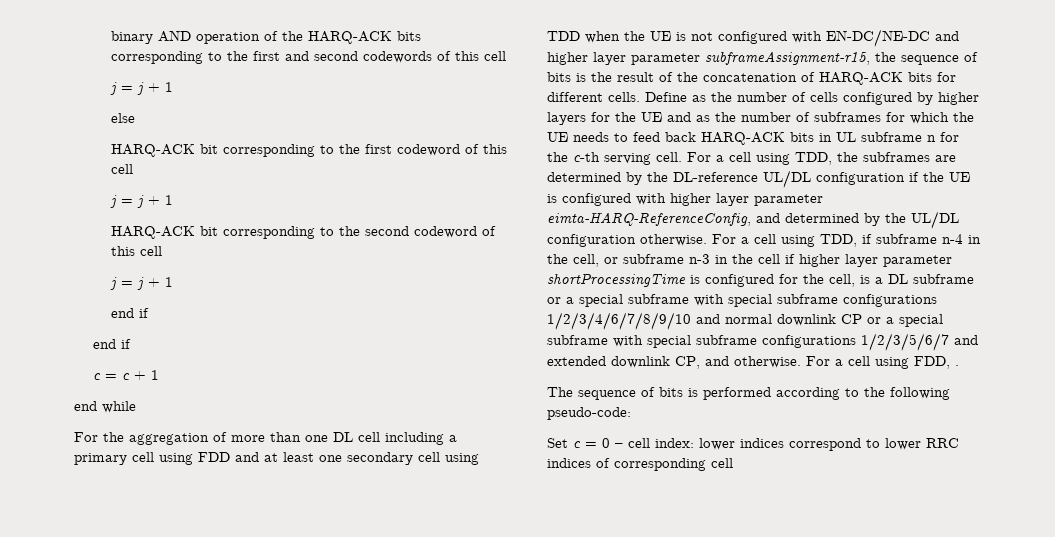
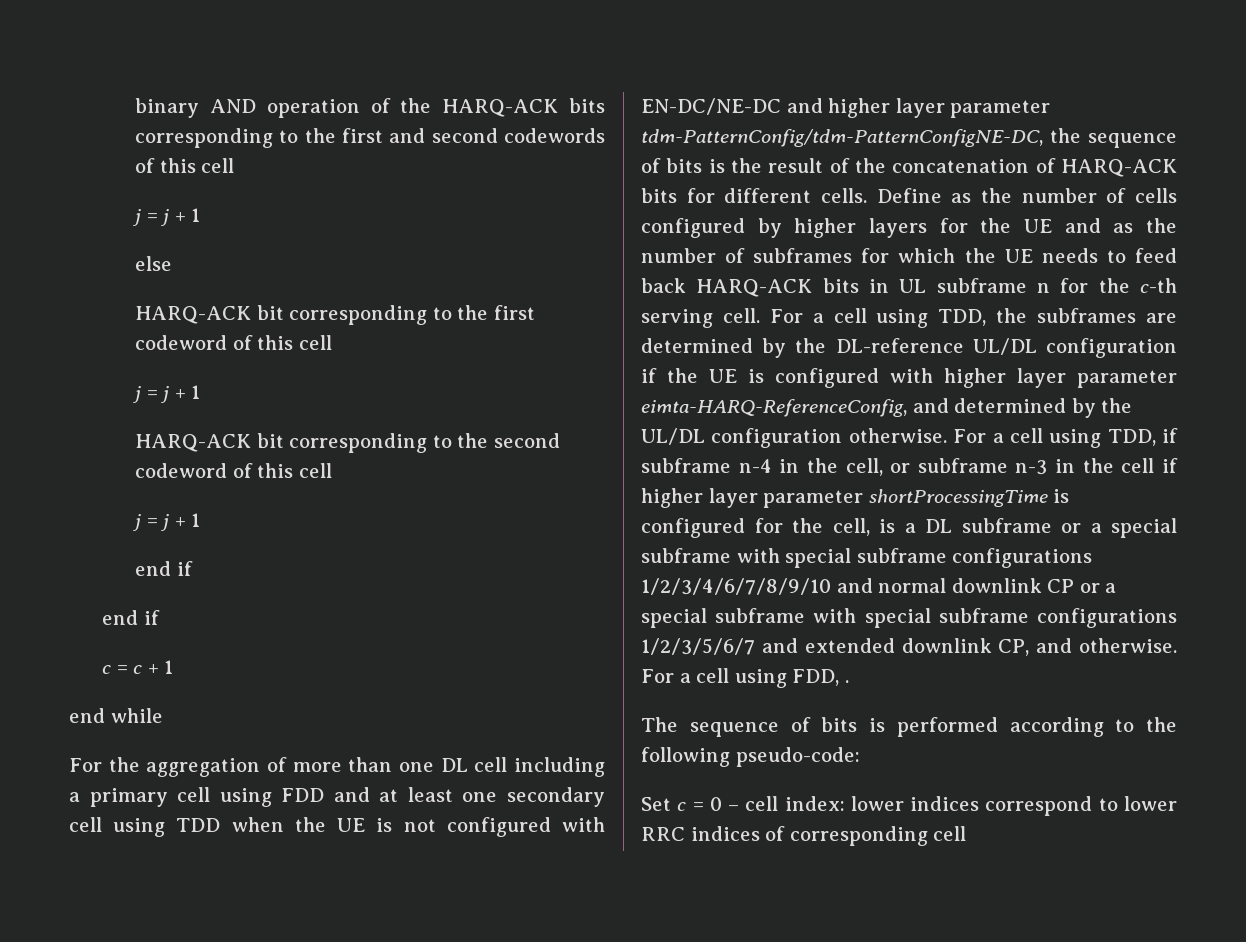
[705,51,870,65] subframeAssignment-r15, -> [641,129,1043,147] tdm-PatternConfig/tdm-PatternConfigNE-DC,

